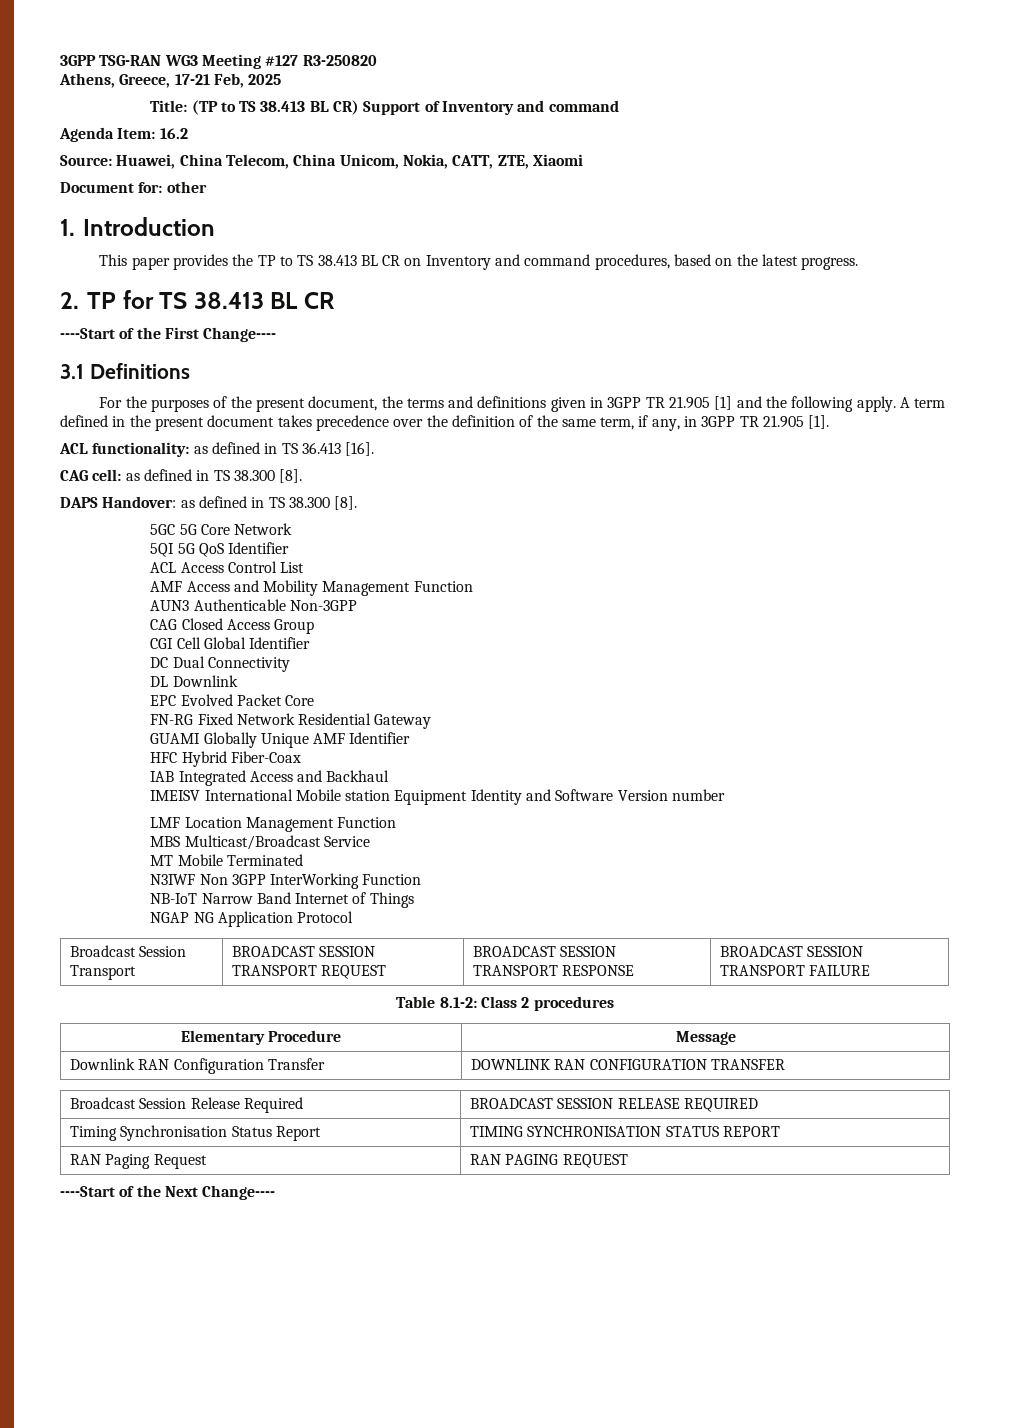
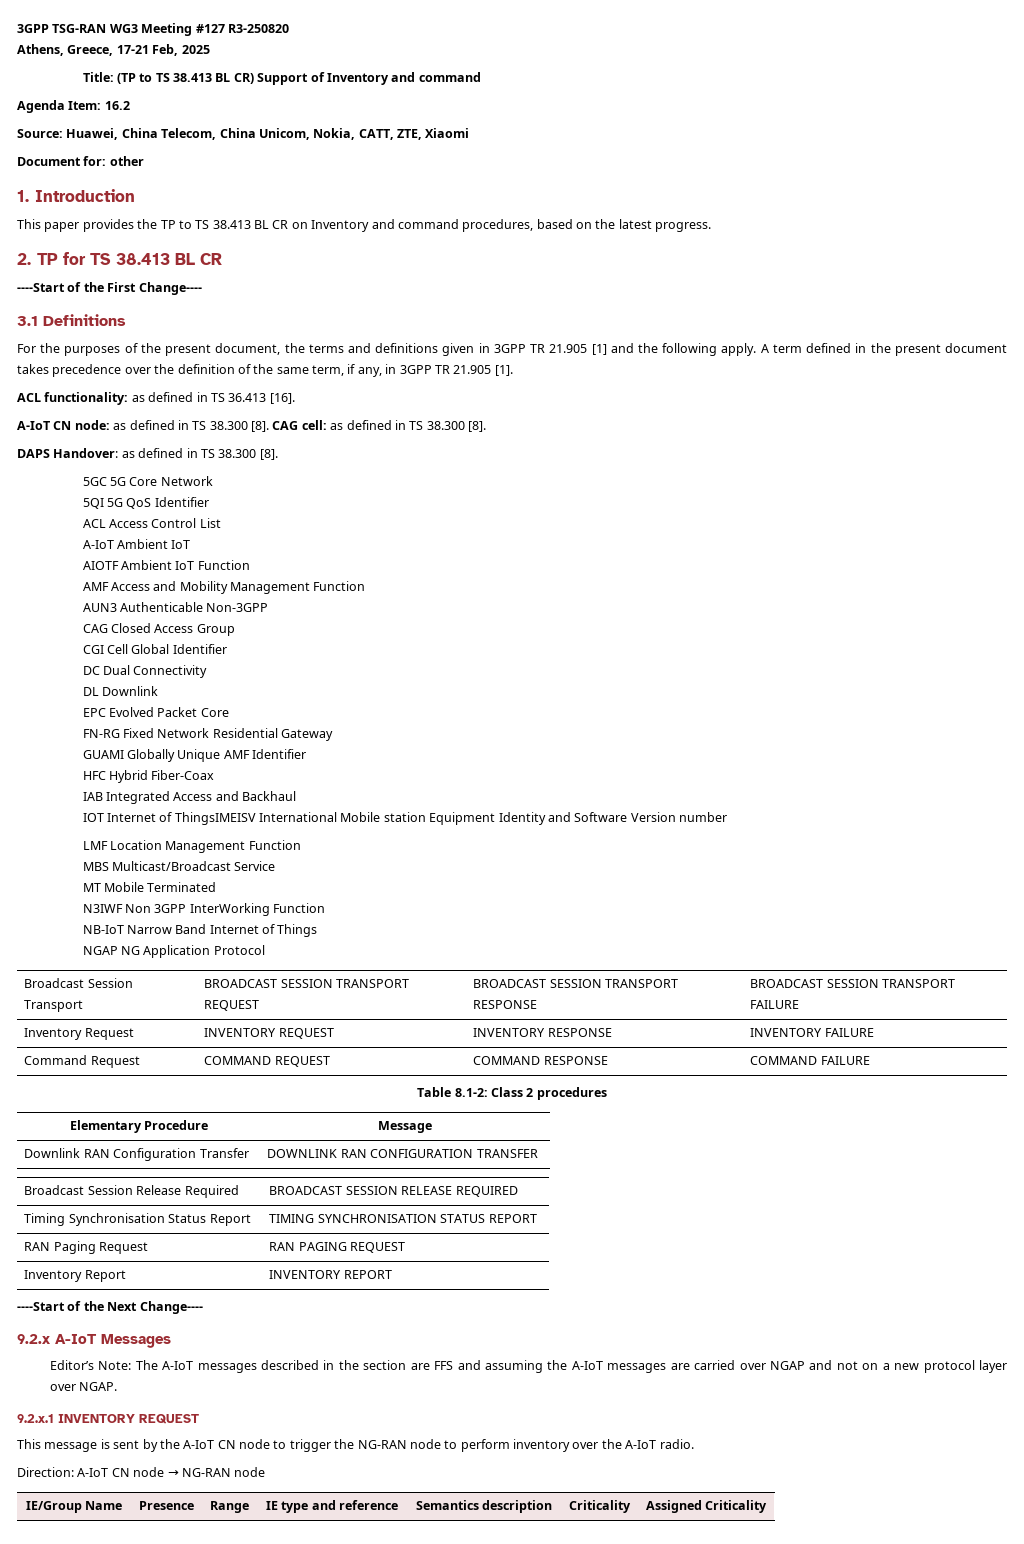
(375, 449) none -> [17,420,269,432] A-IoT CN node: as defined in TS 38.300 [8].
(305, 567) none -> [82,539,191,549] [82,560,250,570] // A-IoT Ambient IoT // AIOTF Ambient IoT Function
[150,790,201,801] IMEISV -> [82,812,256,825] IOT Internet of ThingsIMEISV
(871, 970) none -> [24,1028,134,1040] [204,1028,334,1039] [473,1028,612,1037] [750,1028,874,1037] [24,1055,140,1068] [204,1056,330,1067] [473,1056,608,1065] [750,1056,870,1065] // Inventory Request | INVENTORY REQUEST | INVENTORY RESPONSE | INVENTORY FAILURE // Command Request | COMMAND REQUEST | COMMAND RESPONSE | COMMAND FAILURE
(628, 1161) none -> [24,1270,126,1282] [269,1270,392,1279] // Inventory Report | INVENTORY REPORT
(276, 1192) none -> [17,1334,171,1348] [49,1360,1007,1373] [49,1382,118,1391] [17,1414,199,1424] [17,1439,694,1452] [17,1467,266,1477] [25,1501,123,1513] [138,1501,194,1510] [209,1501,249,1513] [265,1500,399,1513] [415,1500,553,1513] [568,1500,631,1513] [645,1500,768,1513] // 9.2.x A-IoT Messages // Editor’s Note: The A-IoT messages described in the section are FFS and assuming the A-IoT messages are carried over NGAP and not on a new protocol layer over NGAP. // 9.2.x.1 INVENTORY REQUEST // This message is sent by the A-IoT CN node to trigger the NG-RAN node to perform inventory over the A-IoT radio. // Direction: A-IoT CN node → NG-RAN node // IE/Group Name | Presence | Range | IE type and reference | Semantics description | Criticality | Assigned Criticality

